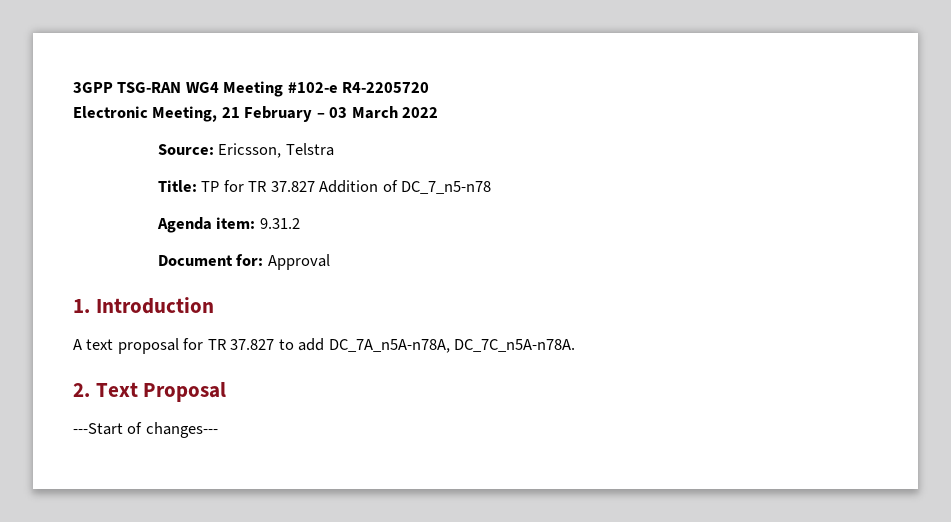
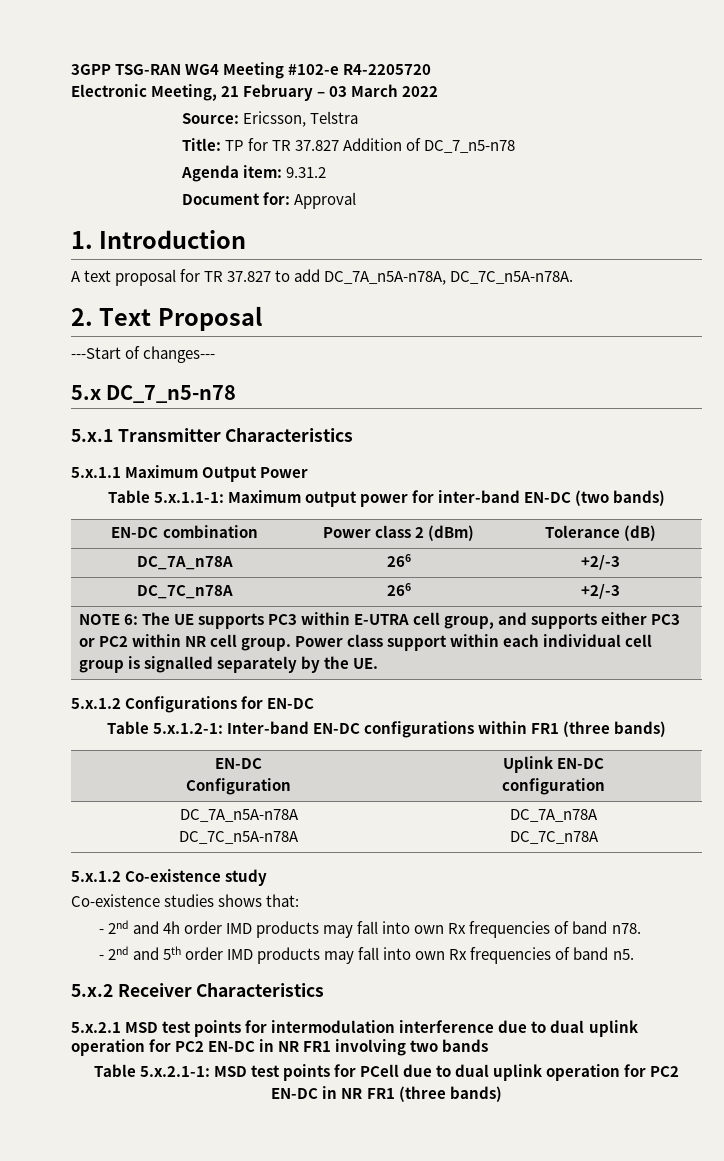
(218, 430) none -> [71,385,237,403] [71,428,354,442] [71,465,309,482] [107,490,666,507] [111,525,258,538] [322,525,475,541] [544,525,657,541] [136,556,233,570] [386,554,411,567] [581,555,620,570] [136,585,233,599] [386,583,411,596] [581,584,620,599] [78,612,681,629] [78,634,653,651] [78,656,378,673] [71,696,315,713] [106,721,667,738] [215,758,262,769] [186,778,291,795] [502,756,605,773] [502,778,605,795] [179,809,299,822] [179,831,299,844] [510,809,598,822] [509,831,599,844] [71,869,268,886] [71,894,300,907] [98,920,641,938] [98,946,634,964] [71,983,325,997] [71,1020,638,1037] [71,1039,489,1056] [93,1064,680,1081] [271,1086,502,1102] // 5.x DC_7_n5-n78 // 5.x.1 Transmitter Characteristics // 5.x.1.1 Maximum Output Power // Table 5.x.1.1-1: Maximum output power for inter-band EN-DC (two bands) // EN-DC combination | Power class 2 (dBm) | Tolerance (dB) // DC_7A_n78A | 266 | +2/-3 // DC_7C_n78A | 266 | +2/-3 // NOTE 6: The UE supports PC3 within E-UTRA cell group, and supports either PC3 or PC2 within NR cell group. Power class support within each individual cell group is signalled separately by the UE. // 5.x.1.2 Configurations for EN-DC // Table 5.x.1.2-1: Inter-band EN-DC configurations within FR1 (three bands) // EN-DC // Configuration | Uplink EN-DC // configuration // DC_7A_n5A-n78A // DC_7C_n5A-n78A | DC_7A_n78A // DC_7C_n78A // 5.x.1.2 Co-existence study // Co-existence studies shows that: // - 2nd and 4h order IMD products may fall into own Rx frequencies of band n78. // - 2nd and 5th order IMD products may fall into own Rx frequencies of band n5. // 5.x.2 Receiver Characteristics // 5.x.2.1 MSD test points for intermodulation interference due to dual uplink operation for PC2 EN-DC in NR FR1 involving two bands // Table 5.x.2.1-1: MSD test points for PCell due to dual uplink operation for PC2 EN-DC in NR FR1 (three bands)

